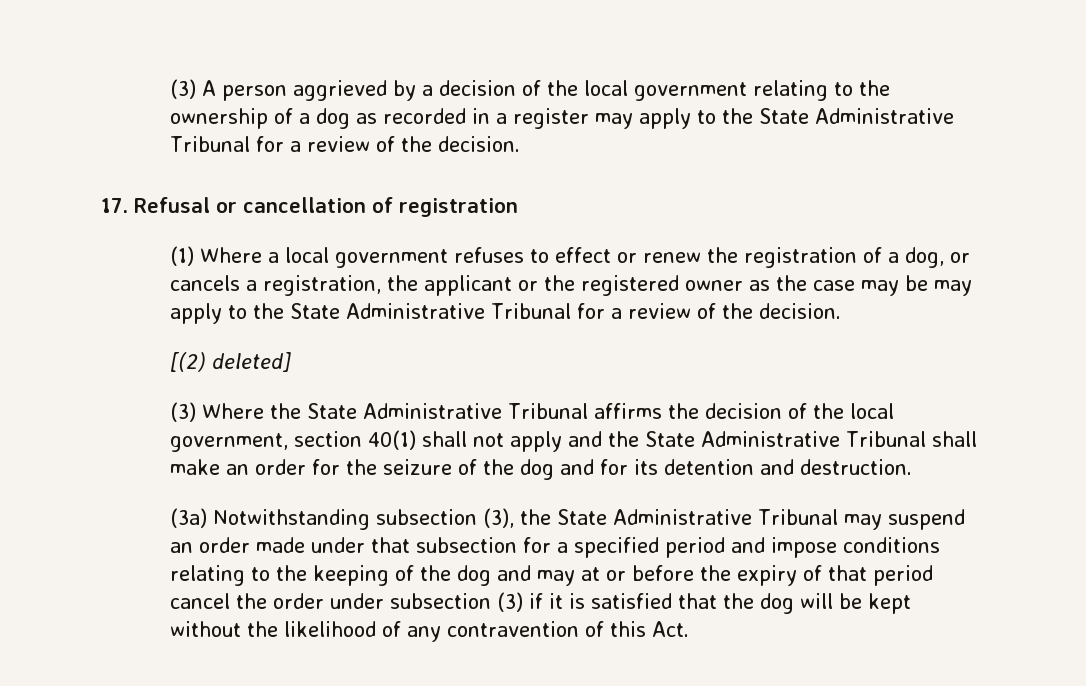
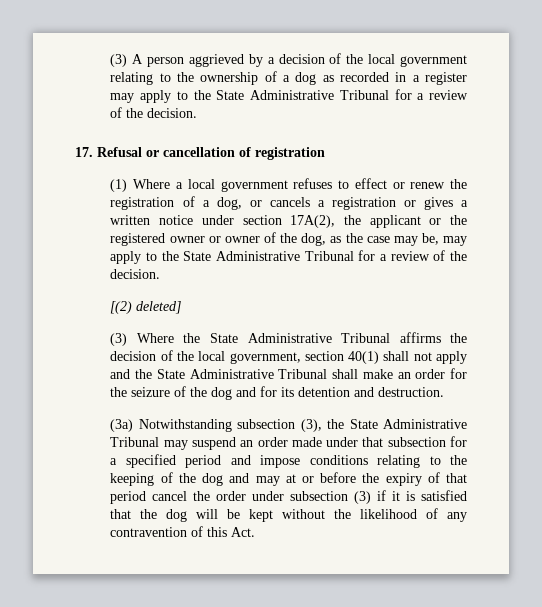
[263,275,382,296] registration, -> [331,197,468,210] [110,215,336,228] registration or gives a written notice under section 17A(2),
(744, 285) none -> [208,232,327,246] or owner of the dog,
[905,275,929,291] be -> [421,233,439,245] be,

